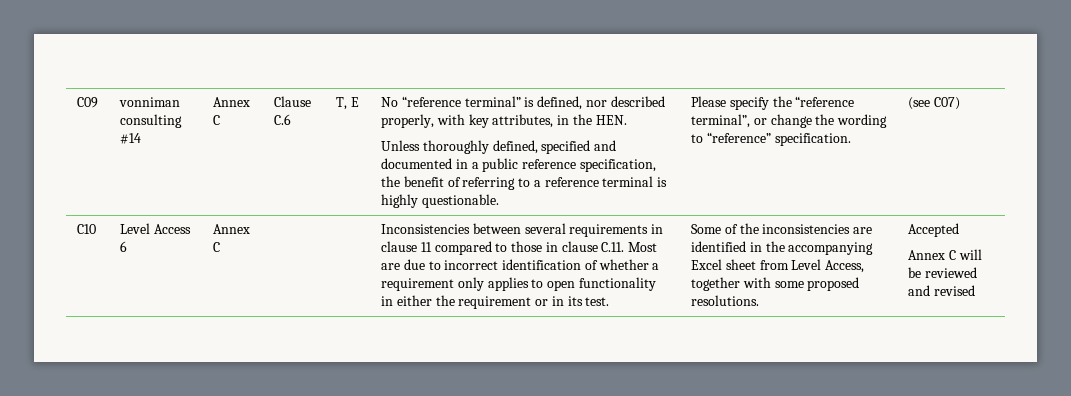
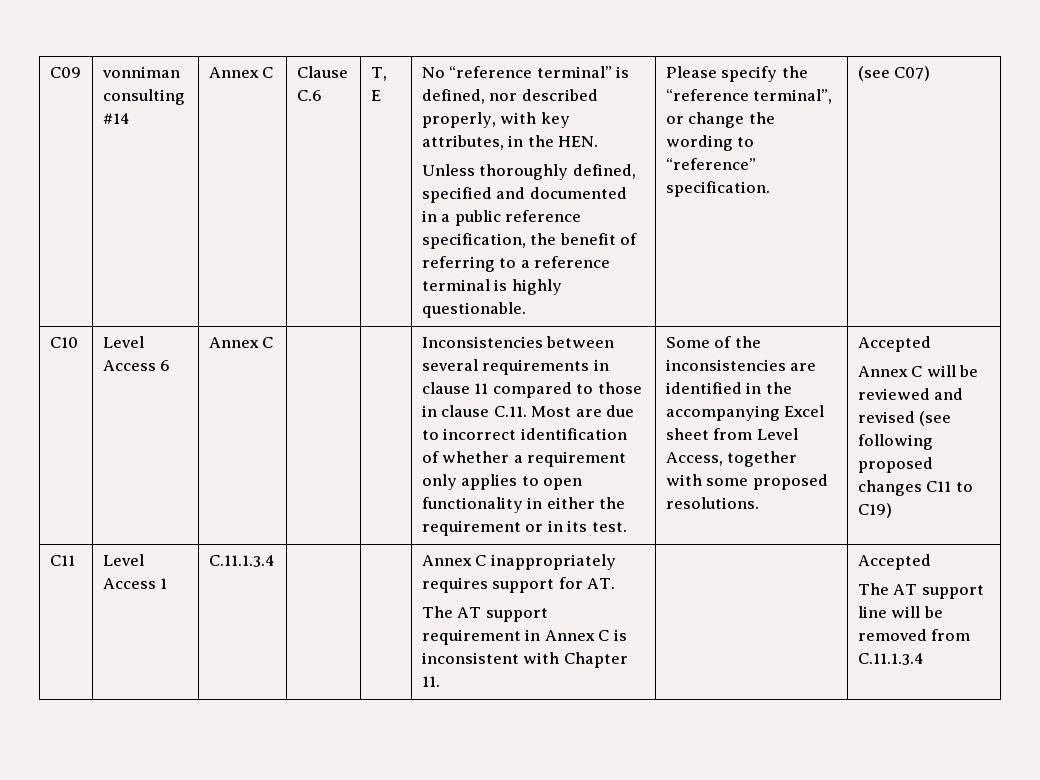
(975, 290) none -> [919,411,952,426] [857,434,933,450] [857,457,933,473] [857,480,973,496] [857,503,892,518] [49,555,75,566] [102,554,144,566] [102,578,168,589] [208,555,275,567] [421,554,616,570] [421,577,616,593] [421,606,548,622] [421,629,627,645] [421,652,628,668] [421,676,440,687] [857,554,931,570] [857,583,984,599] [857,606,943,618] [857,629,971,641] [857,653,924,665] (see following proposed changes C11 to C19) // C11 | Level Access 1 | C.11.1.3.4 | | | Annex C inappropriately requires support for AT. // The AT support requirement in Annex C is inconsistent with Chapter 11. | | Accepted // The AT support line will be removed from C.11.1.3.4

